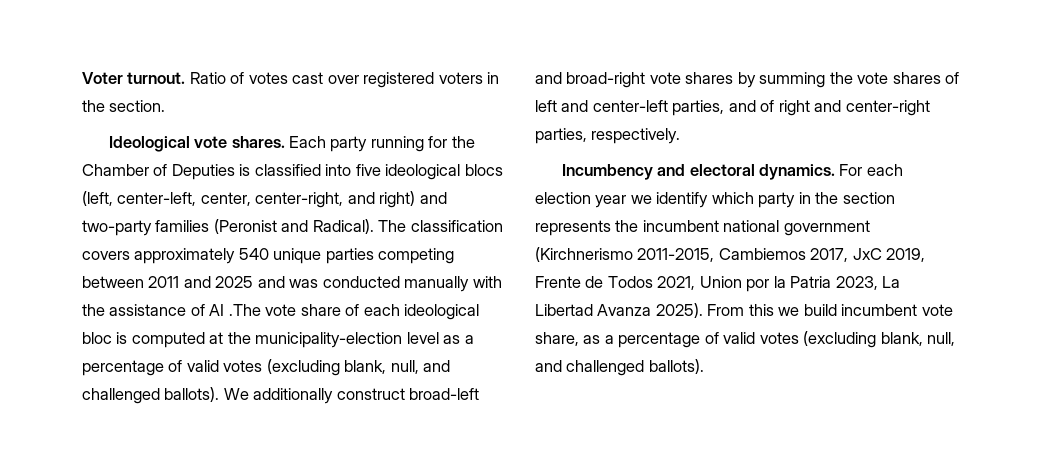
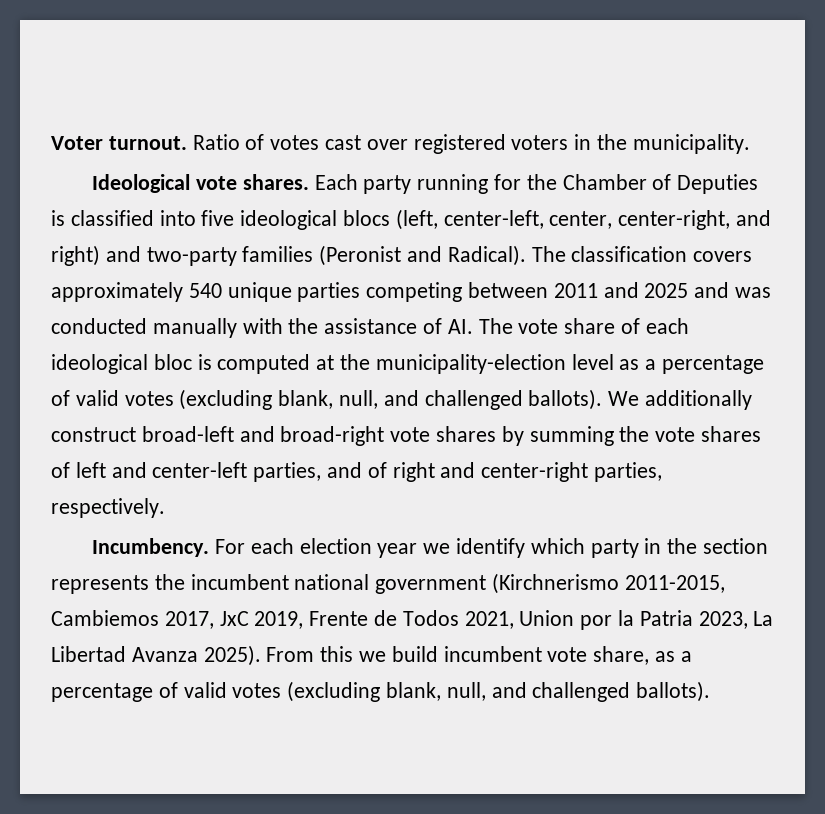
[109,100,166,112] section. -> [632,134,750,154] municipality.
[209,304,261,316] AI .The -> [447,318,513,334] AI. The
[561,164,835,180] Incumbency and electoral dynamics. -> [92,538,210,557] Incumbency.

